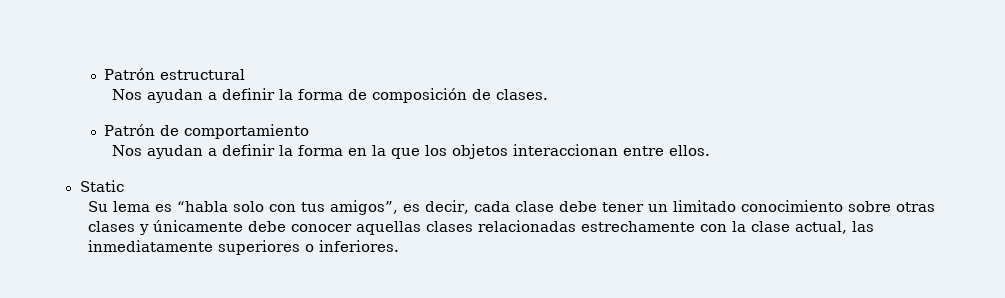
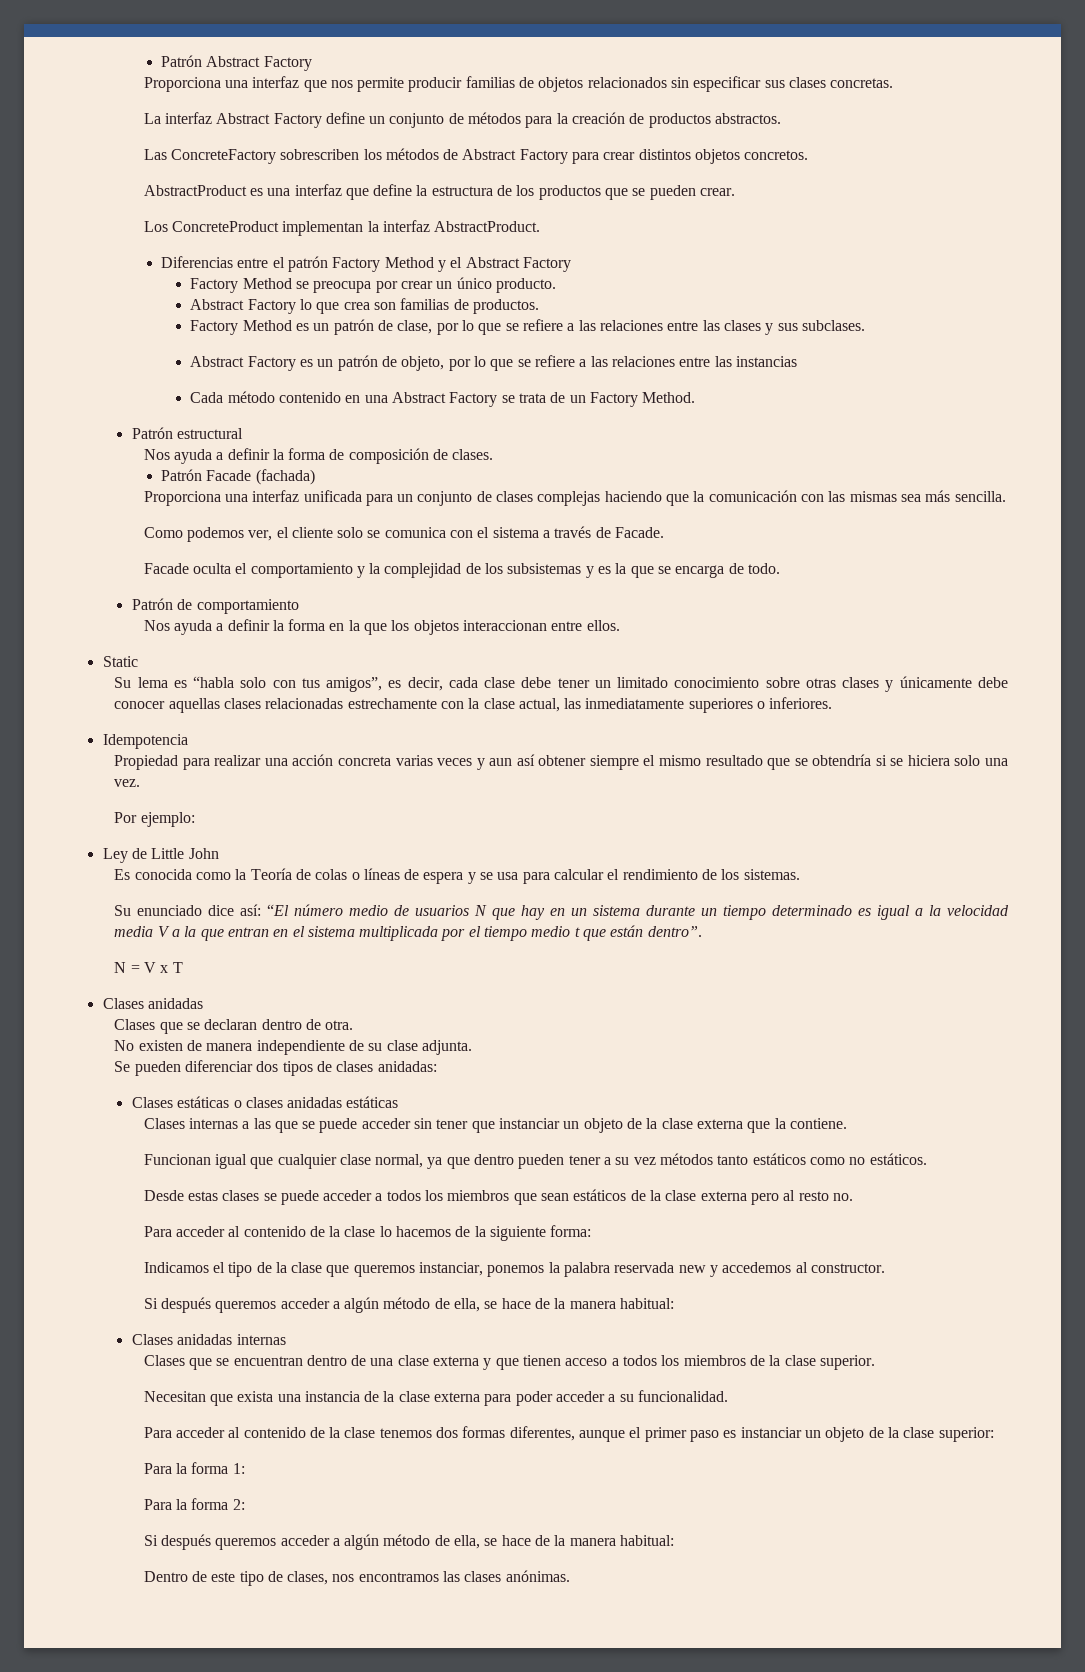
[104,68,156,80] Patrón -> [161,55,312,71] [143,76,894,92] [143,112,782,128] [143,148,809,164] [143,184,736,200] [143,220,541,236] [161,256,572,272] [190,277,556,293] [190,298,539,314] [190,319,865,335] [190,355,797,371] [190,391,696,407] [131,427,173,439] Patrón Abstract Factory // Proporciona una interfaz que nos permite producir familias de objetos relacionados sin especificar sus clases concretas. // La interfaz Abstract Factory define un conjunto de métodos para la creación de productos abstractos. // Las ConcreteFactory sobrescriben los métodos de Abstract Factory para crear distintos objetos concretos. // AbstractProduct es una interfaz que define la estructura de los productos que se pueden crear. // Los ConcreteProduct implementan la interfaz AbstractProduct. // Diferencias entre el patrón Factory Method y el Abstract Factory // Factory Method se preocupa por crear un único producto. // Abstract Factory lo que crea son familias de productos. // Factory Method es un patrón de clase, por lo que se refiere a las relaciones entre las clases y sus subclases. // Abstract Factory es un patrón de objeto, por lo que se refiere a las relaciones entre las instancias // Cada método contenido en una Abstract Factory se trata de un Factory Method. // Patrón
[147,89,204,103] ayudan -> [173,449,212,464] ayuda
(549, 94) none -> [161,469,315,485] [143,490,1006,506] [143,526,665,542] [143,563,780,578] // Patrón Facade (fachada) // Proporciona una interfaz unificada para un conjunto de clases complejas haciendo que la comunicación con las mismas sea más sencilla. // Como podemos ver, el cliente solo se comunica con el sistema a través de Facade. // Facade oculta el comportamiento y la complejidad de los subsistemas y es la que se encarga de todo.
[147,145,204,159] ayudan -> [173,620,212,635] ayuda
(399, 246) none -> [102,734,188,749] [114,754,1009,770] [114,779,141,787] [114,812,195,827] [102,848,219,863] [114,868,800,884] [114,904,1009,920] [114,925,702,941] [114,962,183,973] [102,998,203,1009] [114,1019,354,1034] [114,1040,472,1055] [114,1060,437,1076] [131,1096,399,1108] [143,1118,847,1133] [143,1153,927,1169] [143,1189,853,1205] [143,1225,592,1241] [143,1262,885,1277] [143,1297,675,1313] [131,1334,286,1345] [143,1355,875,1370] [143,1390,729,1406] [143,1426,994,1442] [143,1462,245,1474] [143,1498,245,1510] [143,1534,675,1550] [143,1570,570,1586] // Idempotencia // Propiedad para realizar una acción concreta varias veces y aun así obtener siempre el mismo resultado que se obtendría si se hiciera solo una vez. // Por ejemplo: // Ley de Little John // Es conocida como la Teoría de colas o líneas de espera y se usa para calcular el rendimiento de los sistemas. // Su enunciado dice así: “El número medio de usuarios N que hay en un sistema durante un tiempo determinado es igual a la velocidad media V a la que entran en el sistema multiplicada por el tiempo medio t que están dentro”. // N = V x T // Clases anidadas // Clases que se declaran dentro de otra. // No existen de manera independiente de su clase adjunta. // Se pueden diferenciar dos tipos de clases anidadas: // Clases estáticas o clases anidadas estáticas // Clases internas a las que se puede acceder sin tener que instanciar un objeto de la clase externa que la contiene. // Funcionan igual que cualquier clase normal, ya que dentro pueden tener a su vez métodos tanto estáticos como no estáticos. // Desde estas clases se puede acceder a todos los miembros que sean estáticos de la clase externa pero al resto no. // Para acceder al contenido de la clase lo hacemos de la siguiente forma: // Indicamos el tipo de la clase que queremos instanciar, ponemos la palabra reservada new y accedemos al constructor. // Si después queremos acceder a algún método de ella, se hace de la manera habitual: // Clases anidadas internas // Clases que se encuentran dentro de una clase externa y que tienen acceso a todos los miembros de la clase superior. // Necesitan que exista una instancia de la clase externa para poder acceder a su funcionalidad. // Para acceder al contenido de la clase tenemos dos formas diferentes, aunque el primer paso es instanciar un objeto de la clase superior: // Para la forma 1: // Para la forma 2: // Si después queremos acceder a algún método de ella, se hace de la manera habitual: // Dentro de este tipo de clases, nos encontramos las clases anónimas.

